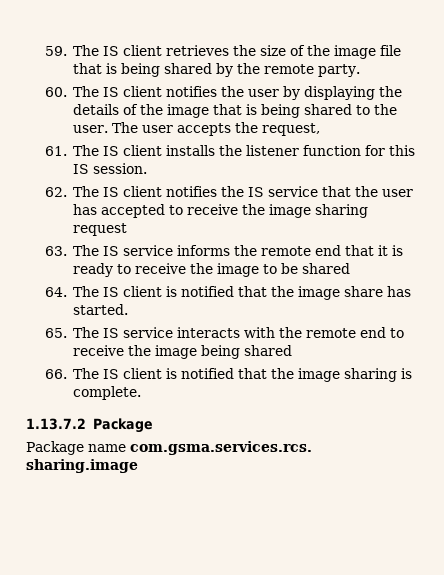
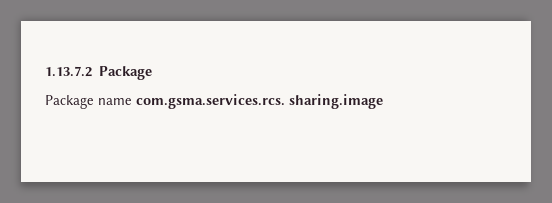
[44,45,402,59] [73,63,361,77] [44,86,403,100] [73,104,398,118] [73,122,321,136] [44,145,416,156] [73,163,148,174] [44,186,414,197] [73,204,369,218] [73,223,128,236] [44,245,404,256] [73,263,351,277] [44,286,412,300] [73,304,129,315] [44,327,405,338] [73,345,293,359] [44,368,413,382] [73,386,142,400] 59. The IS client retrieves the size of the image file that is being shared by the remote party. // 60. The IS client notifies the user by displaying the details of the image that is being shared to the user. The user accepts the request, // 61. The IS client installs the listener function for this IS session. // 62. The IS client notifies the IS service that the user has accepted to receive the image sharing request // 63. The IS service informs the remote end that it is ready to receive the image to be shared // 64. The IS client is notified that the image share has started. // 65. The IS service interacts with the remote end to receive the image being shared // 66. The IS client is notified that the image sharing is complete. // -> (45, 71) none

